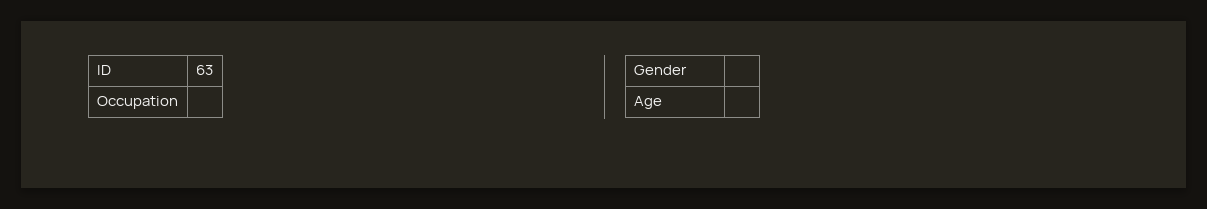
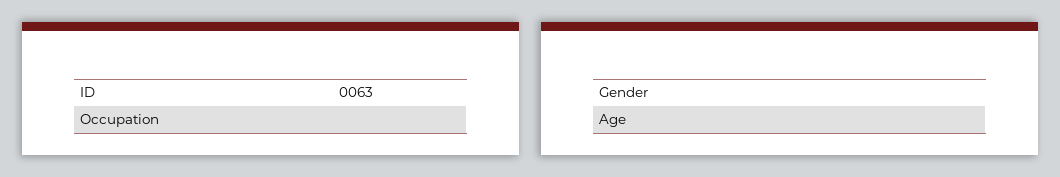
[195,65,213,75] 63 -> [338,87,373,97] 0063

